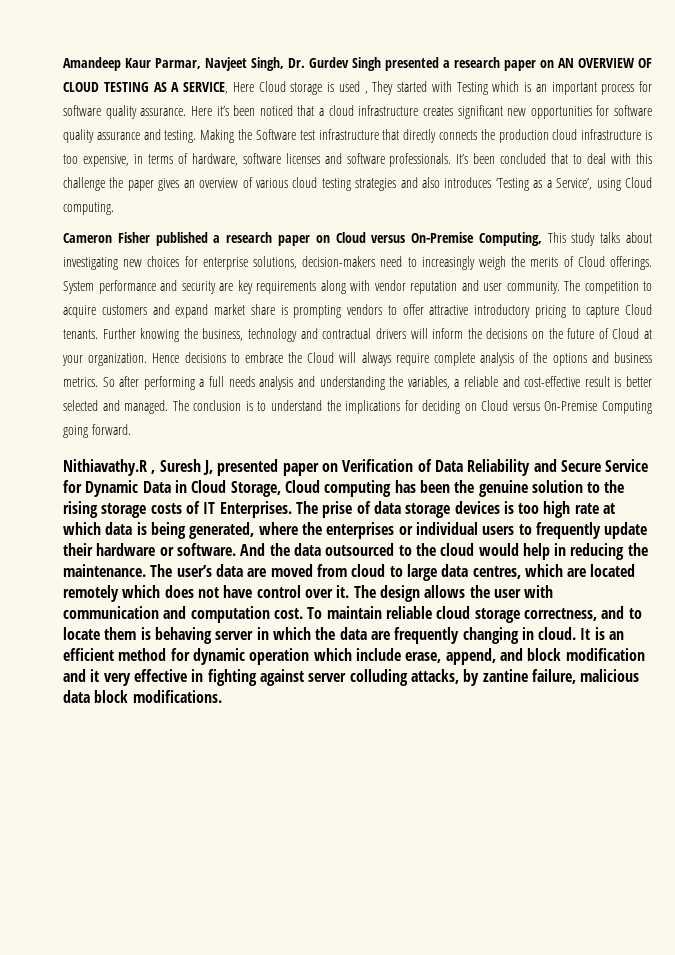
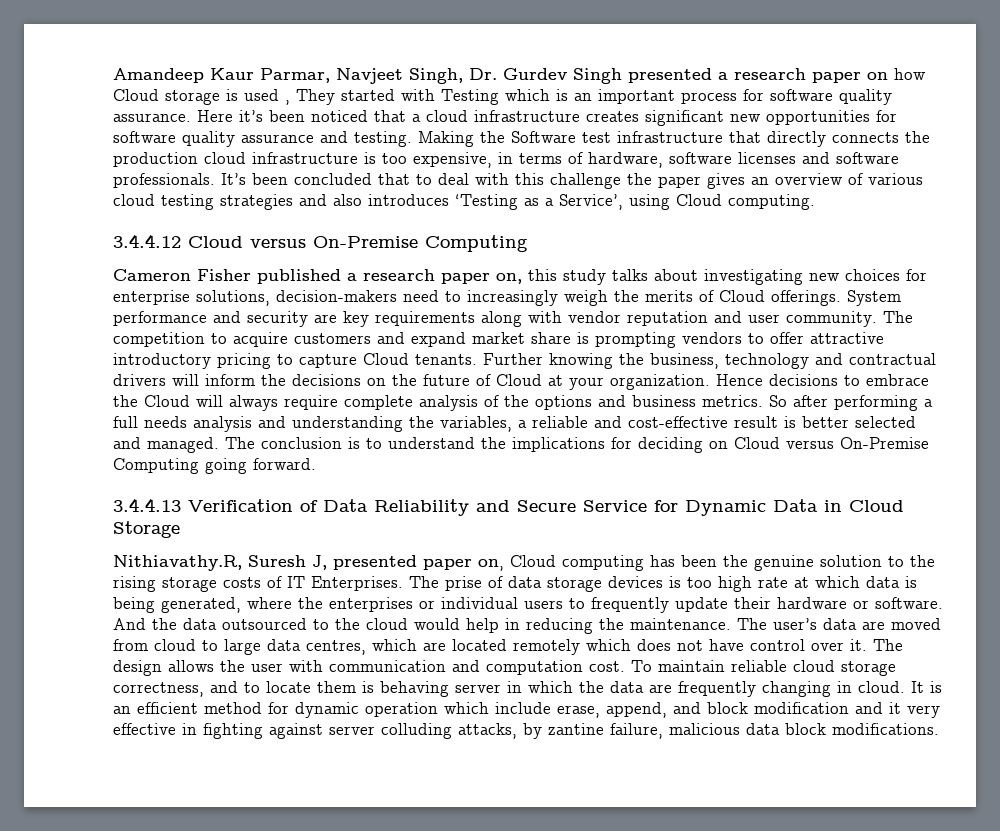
[558,58,652,68] [63,82,254,94] AN OVERVIEW OF CLOUD TESTING AS A SERVICE, Here -> [894,68,926,80] how
(114, 208) none -> [113,234,528,252] // 3.4.4.12 Cloud versus On-Premise Computing
[315,232,566,246] on Cloud versus On-Premise Computing, This -> [496,269,557,284] on, this
[63,459,338,476] Nithiavathy.R , Suresh J, presented paper on -> [113,498,181,512] 3.4.4.13
[230,481,281,497] Storage, -> [113,521,180,538] [113,555,504,571] Storage // Nithiavathy.R, Suresh J, presented paper on,

